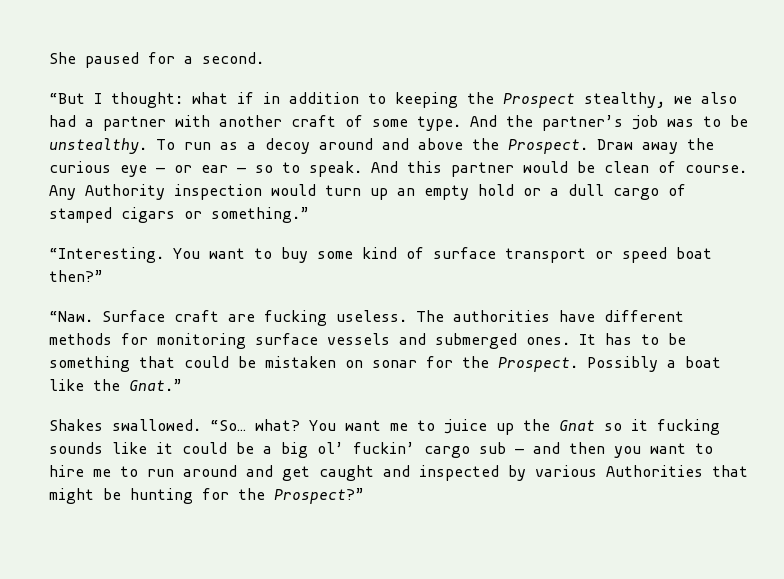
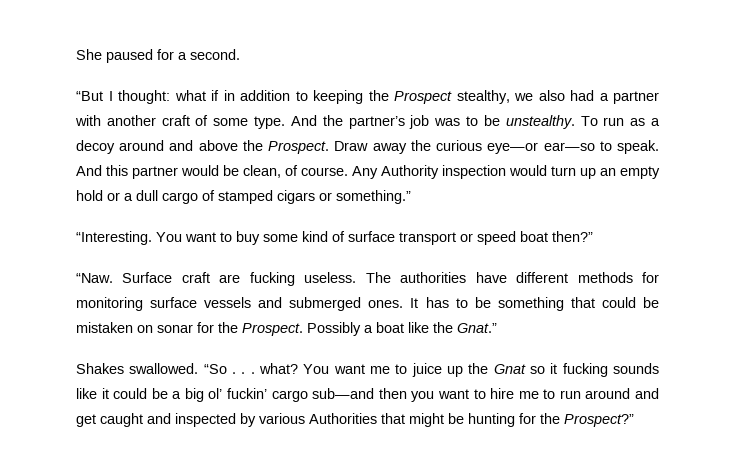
[120,165,273,177] eye — or ear — so -> [487,142,595,154] eye—or ear—so
[604,161,649,173] clean -> [243,165,281,178] clean,
[210,420,246,431] “So… -> [203,364,255,374] “So . . .
[479,442,560,454] sub — and -> [312,388,375,399] sub—and

